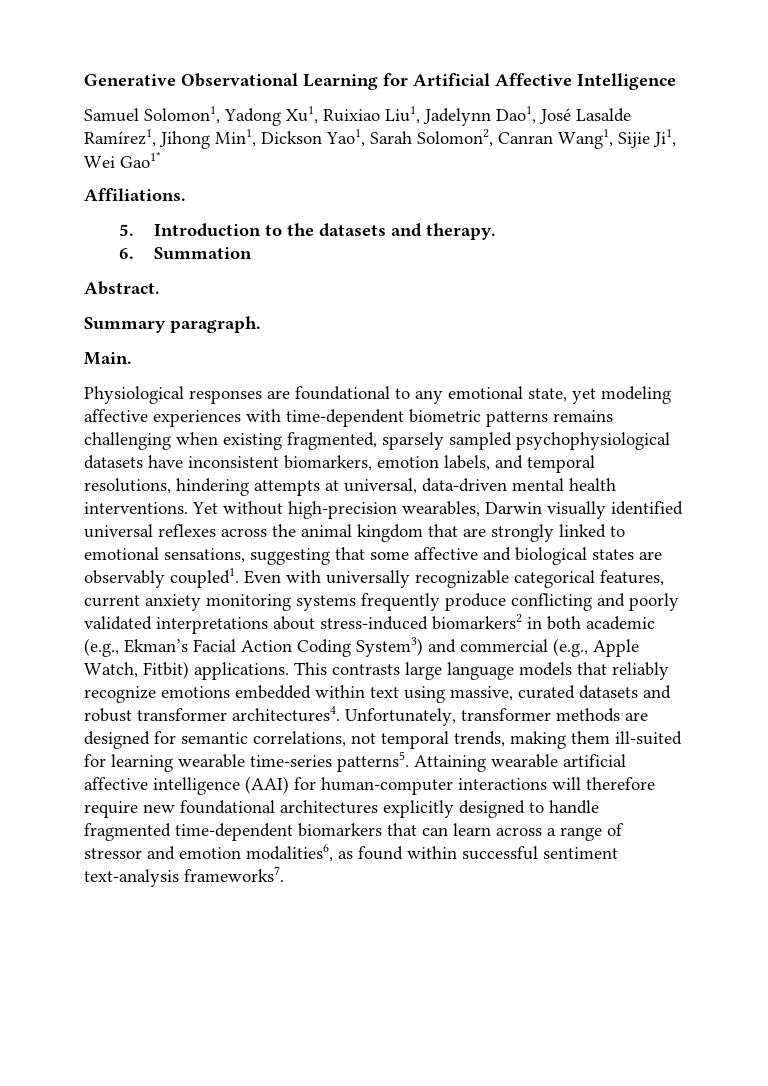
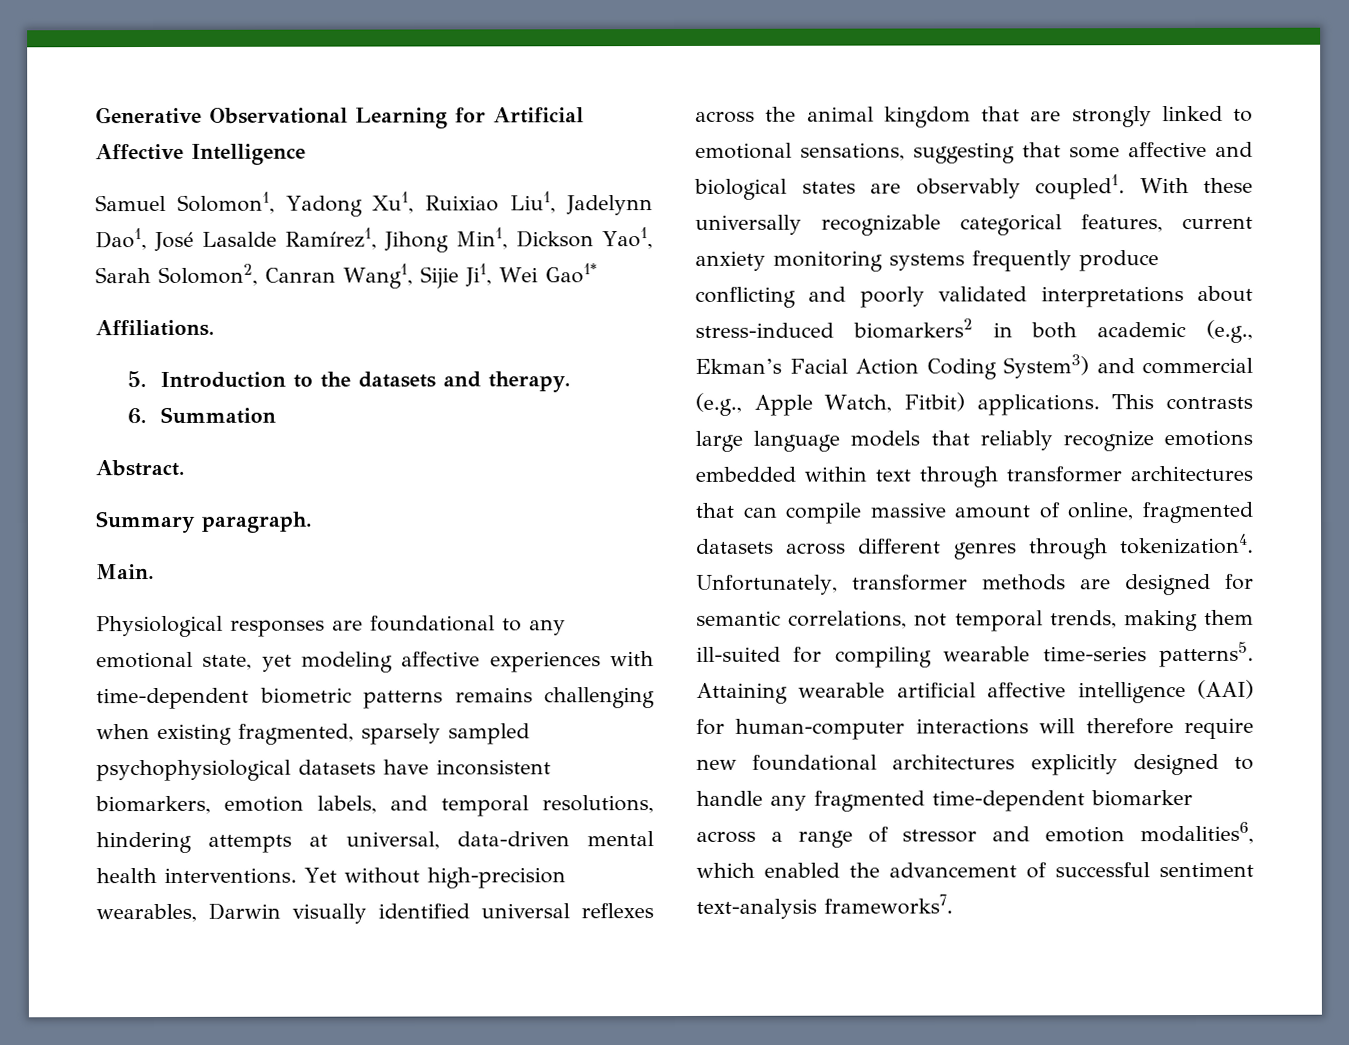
[244,570,321,584] Even with -> [1139,177,1253,194] With these
[404,685,671,703] [84,706,340,722] using massive, curated datasets and robust transformer architectures4. -> [919,465,1253,488] [695,501,1254,524] [696,533,1254,560] through transformer architectures that can compile massive amount of online, fragmented datasets across different genres through tokenization4.
[111,754,173,772] learning -> [834,646,932,668] compiling
(599, 807) none -> [770,794,807,811] any
[298,823,491,837] biomarkers that can learn -> [1091,790,1193,807] biomarker
[338,846,457,860] as found within -> [696,862,1047,879] which enabled the advancement of

